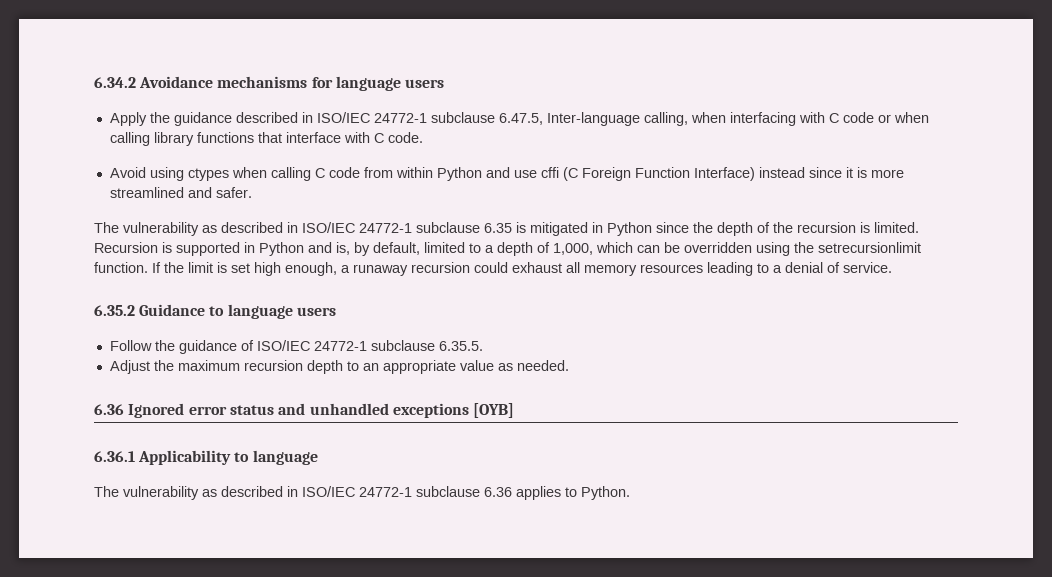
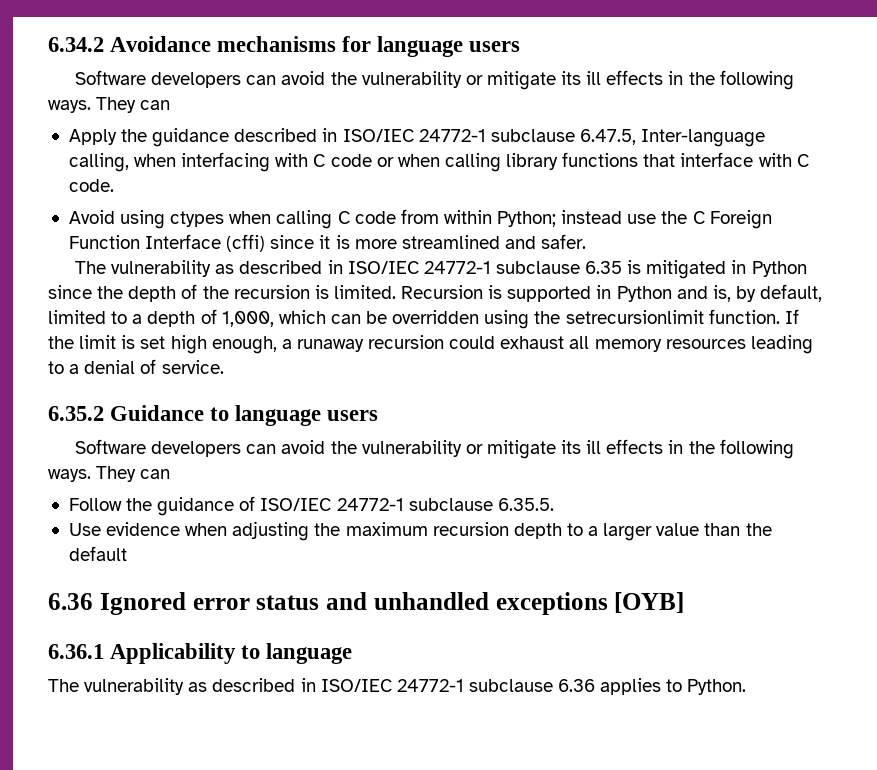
(444, 83) none -> [75,70,794,90] [48,97,171,113] // Software developers can avoid the vulnerability or mitigate its ill effects in the following ways. They can
[436,167,805,181] Python and use cffi (C Foreign Function Interface) instead -> [497,210,772,229] [68,234,266,252] Python; instead use the C Foreign Function Interface (cffi)
(336, 311) none -> [75,439,794,459] [48,466,171,482] // Software developers can avoid the vulnerability or mitigate its ill effects in the following ways. They can
[109,360,150,374] Adjust -> [68,521,310,541] Use evidence when adjusting
[362,360,569,374] an appropriate value as needed. -> [588,523,772,541] [68,546,127,561] a larger value than the default

